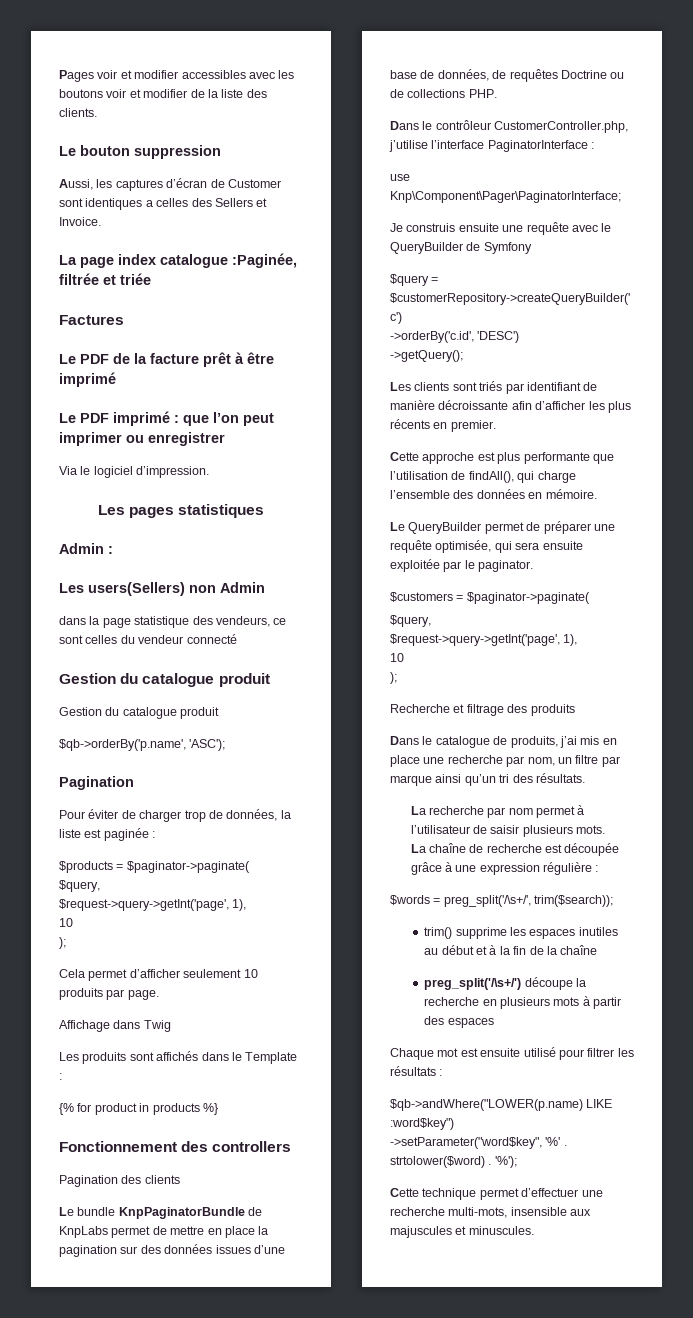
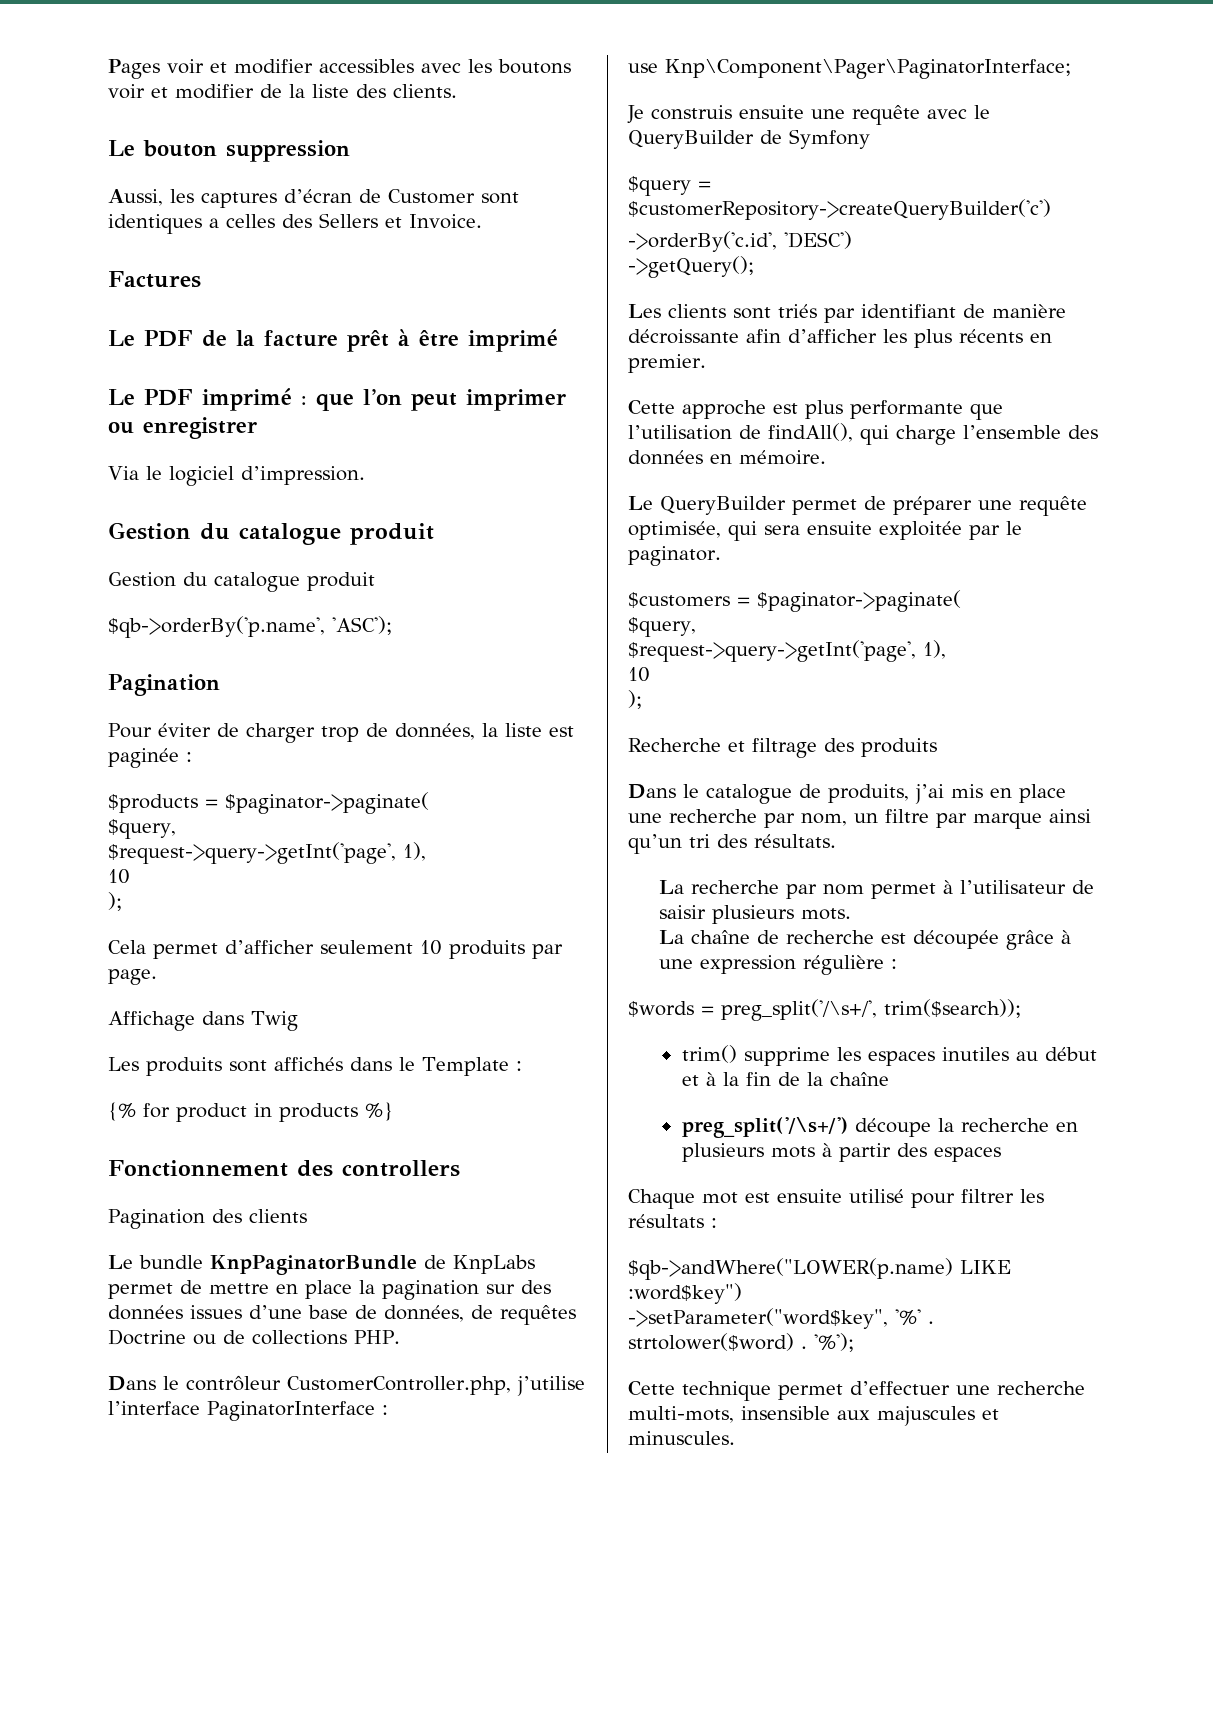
[59,253,297,268] [59,273,151,285] // La page index catalogue :Paginée, filtrée et triée -> (482, 221) none
[97,504,265,518] [59,543,113,554] [59,582,265,596] [59,616,287,628] [59,634,237,644] // Les pages statistiques // Admin : // Les users(Sellers) non Admin // dans la page statistique des vendeurs, ce sont celles du vendeur connecté -> (365, 475) none

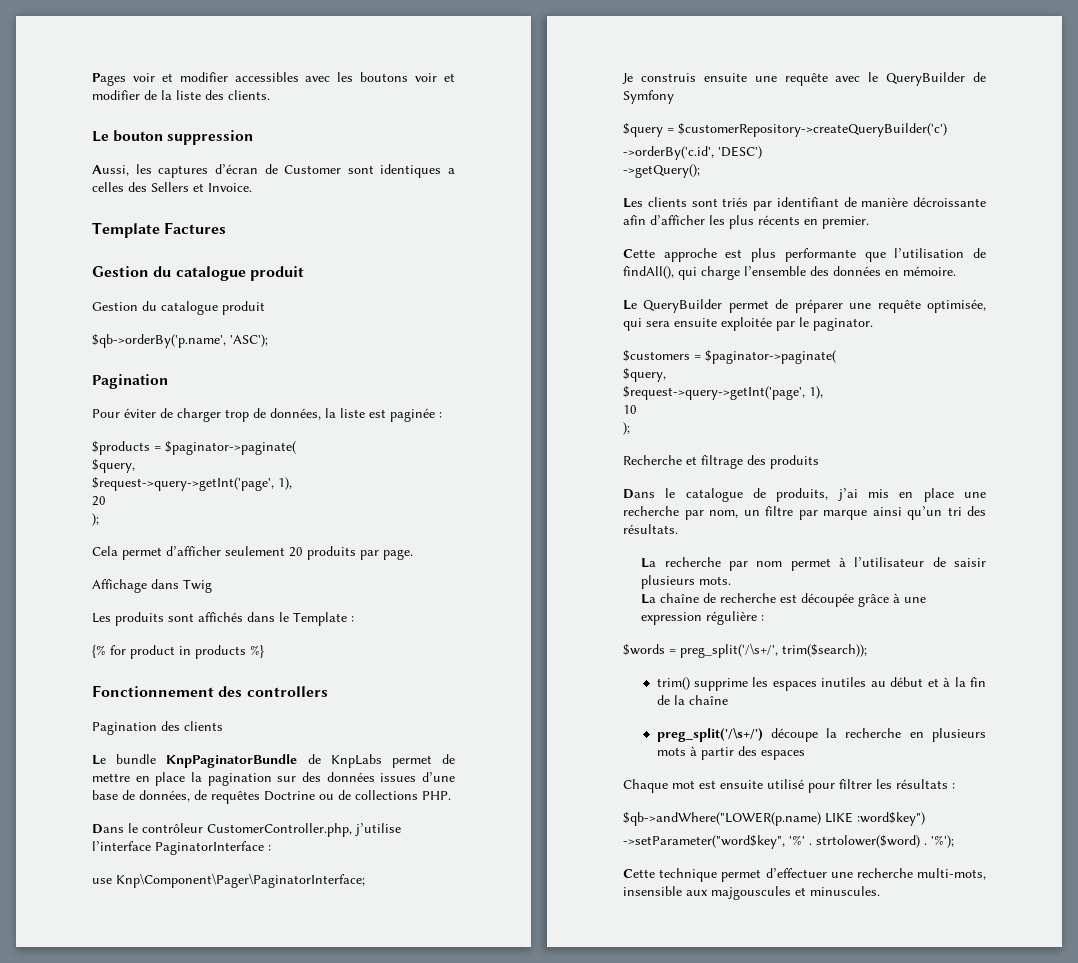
(482, 221) none -> [92,222,160,238] Template
[108,329,558,352] [108,388,566,411] [108,417,257,439] [108,466,365,486] // Le PDF de la facture prêt à être imprimé // Le PDF imprimé : que l’on peut imprimer ou enregistrer // Via le logiciel d’impression. -> (227, 228) none
[108,869,130,884] 10 -> [92,496,106,506] 20
[420,940,442,955] 10 -> [289,547,303,557] 20
[877,1406,975,1426] majuscules -> [711,886,791,900] majgouscules

